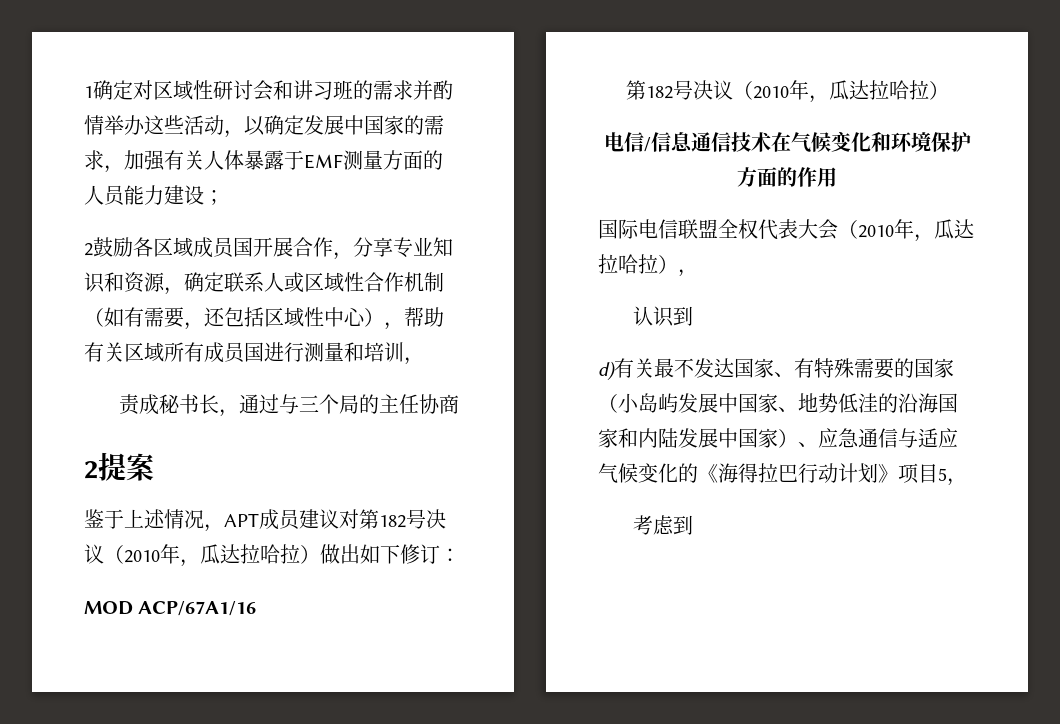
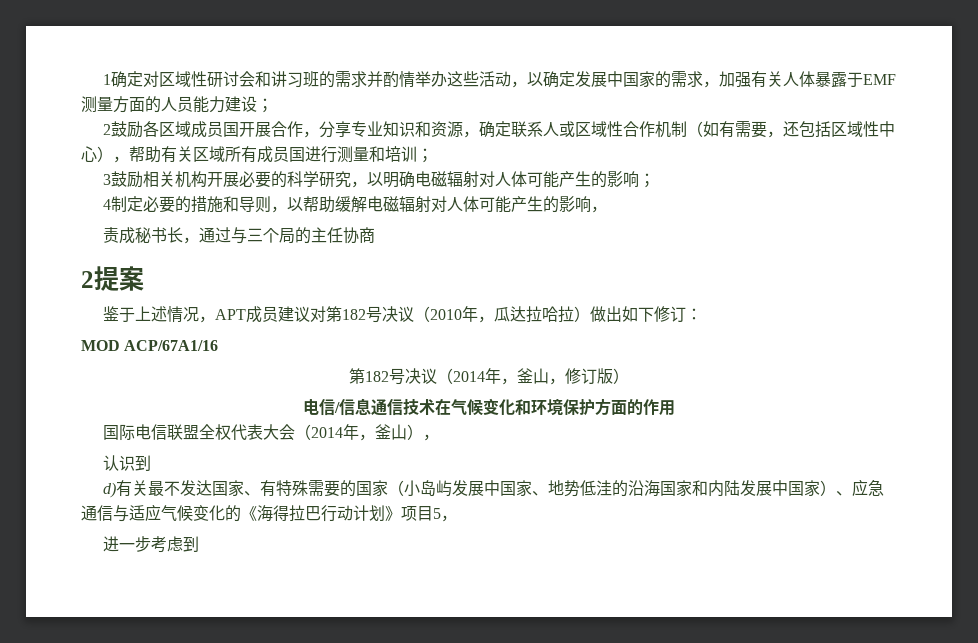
(404, 352) none -> [417,148,433,163] [103,171,656,188] [103,196,592,213] ； // 3鼓励相关机构开展必要的科学研究，以明确电磁辐射对人体可能产生的影响； // 4制定必要的措施和导则，以帮助缓解电磁辐射对人体可能产生的影响
[752,80,929,103] 2010年，瓜达拉哈拉 -> [453,368,613,385] 2014年，釜山，修订版
[858,219,974,242] [598,254,658,274] 2010年，瓜达拉哈拉 -> [311,424,408,441] 2014年，釜山
(967, 482) none -> [103,536,152,552] 进一步

